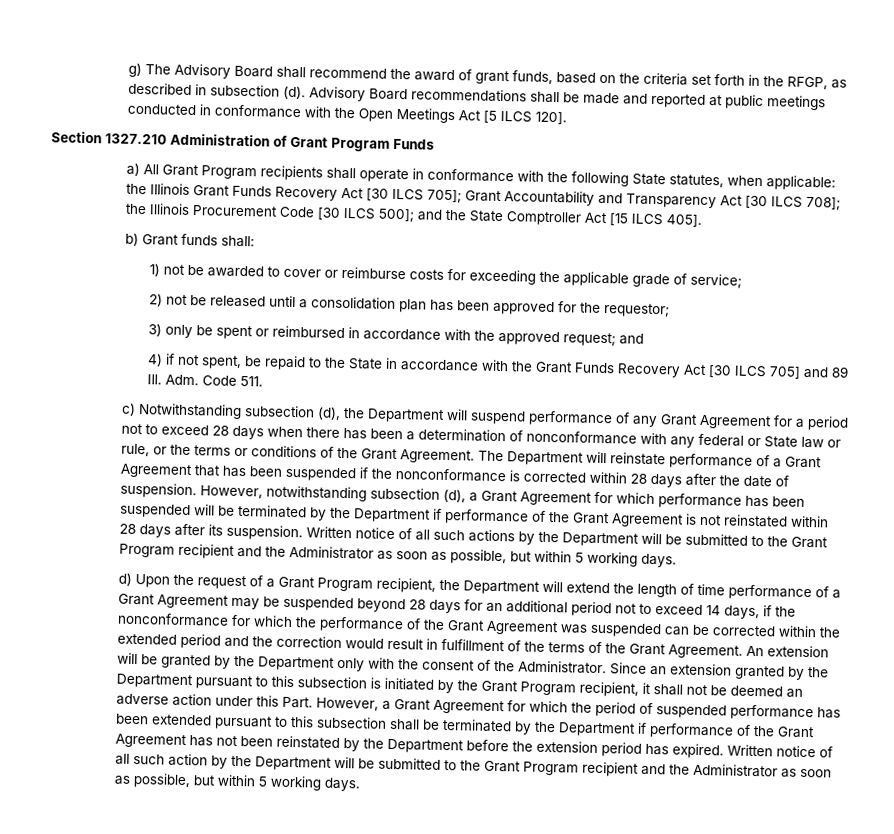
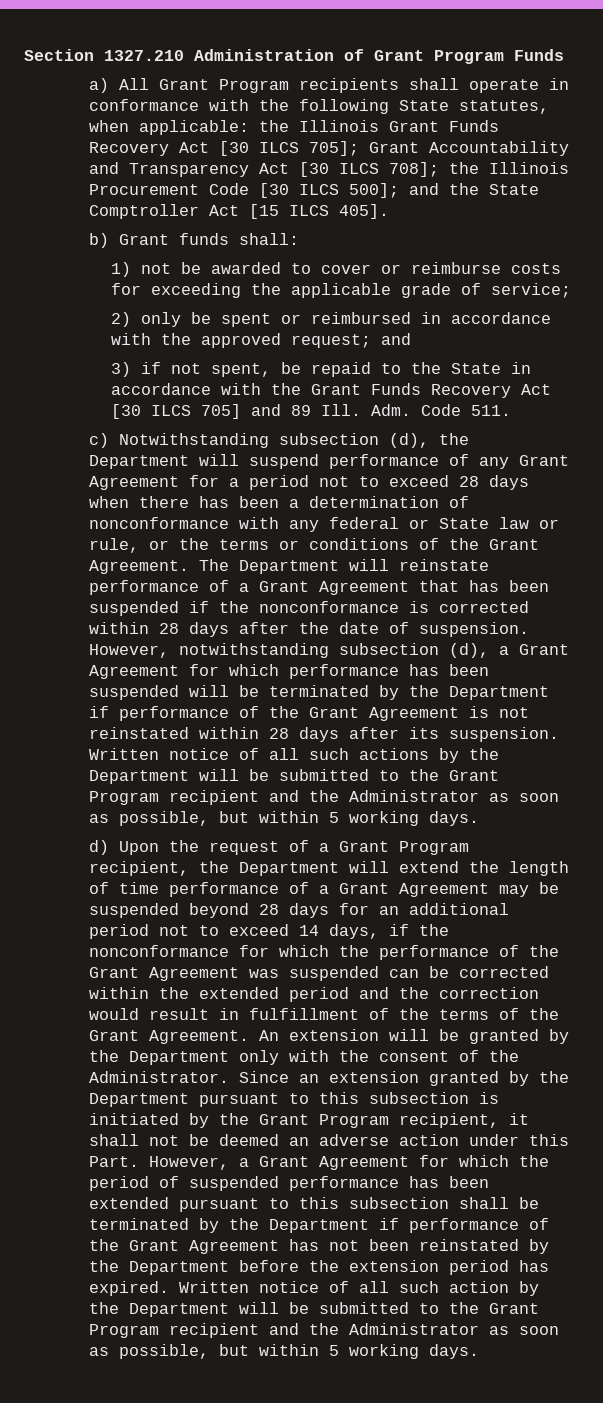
[127,62,847,90] [127,82,826,111] [126,103,567,125] g) The Advisory Board shall recommend the award of grant funds, based on the criteria set forth in the RFGP, as described in subsection (d). Advisory Board recommendations shall be made and reported at public meetings conducted in conformance with the Open Meetings Act [5 ILCS 120]. // -> (24, 55) none
[165,294,670,318] [147,323,162,337] not be released until a consolidation plan has been approved for the requestor; // 3) -> (131, 319) none
[146,353,163,367] 4) -> [110,362,131,377] 3)

